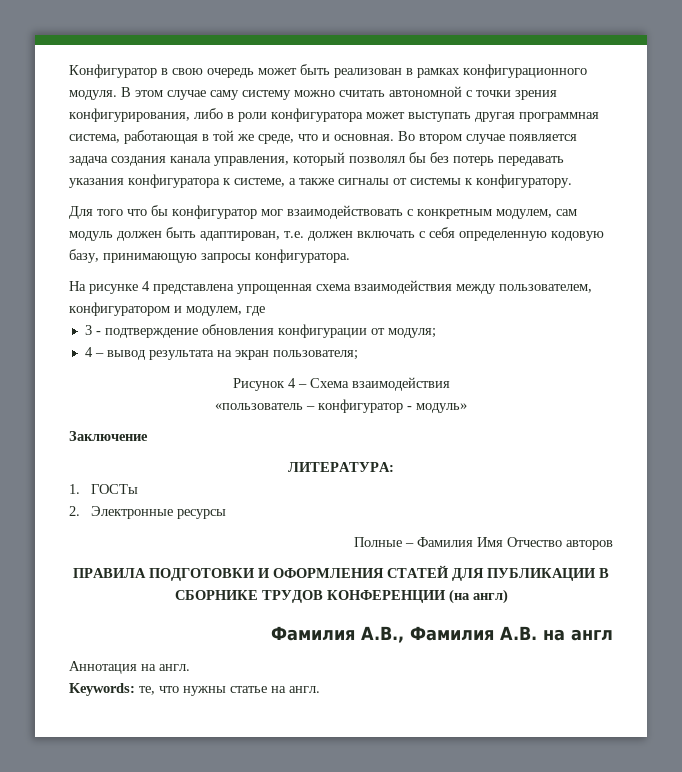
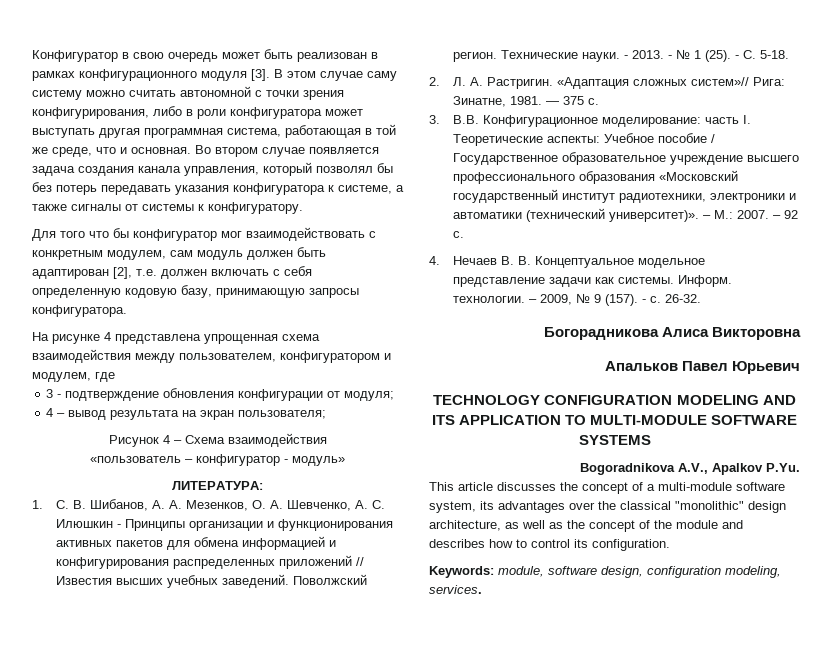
[69,90,117,100] модуля. -> [201,69,270,81] модуля [3].
[200,231,280,241] адаптирован, -> [32,267,132,279] адаптирован [2],
[69,431,148,441] // Заключение -> (345, 461) none
[90,484,138,494] [69,506,226,519] [354,537,613,550] [73,565,609,581] [174,589,508,604] [271,626,613,643] [69,661,190,674] [69,683,320,696] ГОСТы // 2. Электронные ресурсы // Полные – Фамилия Имя Отчество авторов // ПРАВИЛА ПОДГОТОВКИ И ОФОРМЛЕНИЯ СТАТЕЙ ДЛЯ ПУБЛИКАЦИИ В СБОРНИКЕ ТРУДОВ КОНФЕРЕНЦИИ (на англ) // Фамилия А.В., Фамилия А.В. на англ // Аннотация на англ. // Keywords: те, что нужны статье на англ. -> [55,499,385,511] [55,519,393,531] [55,536,336,550] [55,555,364,569] [55,574,367,588] [452,49,789,62] [429,77,785,89] [452,96,599,107] [429,115,751,127] [452,133,715,146] [452,152,799,165] [452,170,738,184] [452,189,796,203] [452,208,798,222] [452,231,464,238] [429,256,705,268] [452,275,732,287] [452,293,701,306] [543,327,801,340] [604,361,800,374] [433,395,796,405] [431,415,798,425] [578,435,651,445] [580,463,800,475] [429,482,785,494] [429,501,786,513] [429,520,743,532] [429,539,670,551] [429,566,781,578] [429,585,482,594] С. В. Шибанов, А. А. Мезенков, О. А. Шевченко, А. С. Илюшкин - Принципы организации и функционирования активных пакетов для обмена информацией и конфигурирования распределенных приложений // Известия высших учебных заведений. Поволжский регион. Технические науки. - 2013. - № 1 (25). - С. 5-18. // 2. Л. А. Растригин. «Адаптация сложных систем»// Рига: Зинатне, 1981. — 375 с. // 3. В.В. Конфигурационное моделирование: часть I. Теоретические аспекты: Учебное пособие / Государственное образовательное учреждение высшего профессионального образования «Московский государственный институт радиотехники, электроники и автоматики (технический университет)». – М.: 2007. – 92 с. // 4. Нечаев В. В. Концептуальное модельное представление задачи как системы. Информ. технологии. – 2009, № 9 (157). - с. 26-32. // Богорадникова Алиса Викторовна // Апальков Павел Юрьевич // TECHNOLOGY CONFIGURATION MODELING AND ITS APPLICATION TO MULTI-MODULE SOFTWARE SYSTEMS // Bogoradnikova A.V., Apalkov P.Yu. // This article discusses the concept of a multi-module software system, its advantages over the classical "monolithic" design architecture, as well as the concept of the module and describes how to control its configuration. // Keywords: module, software design, configuration modeling, services.

